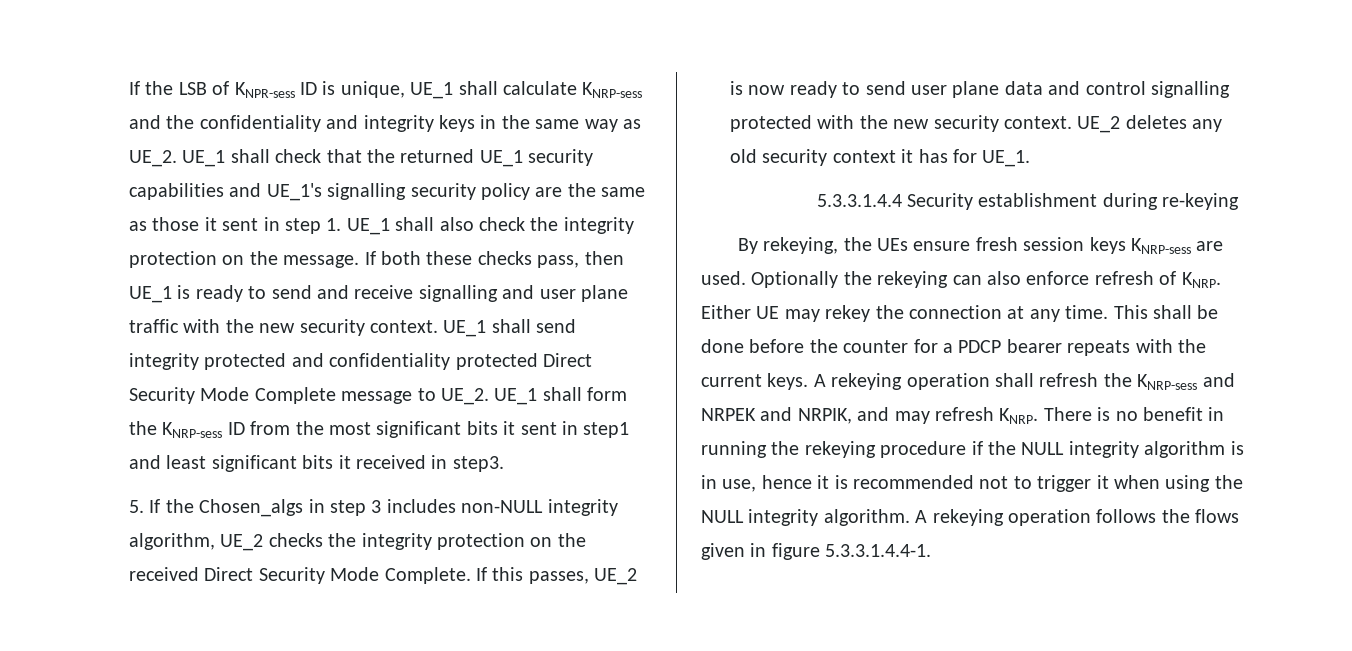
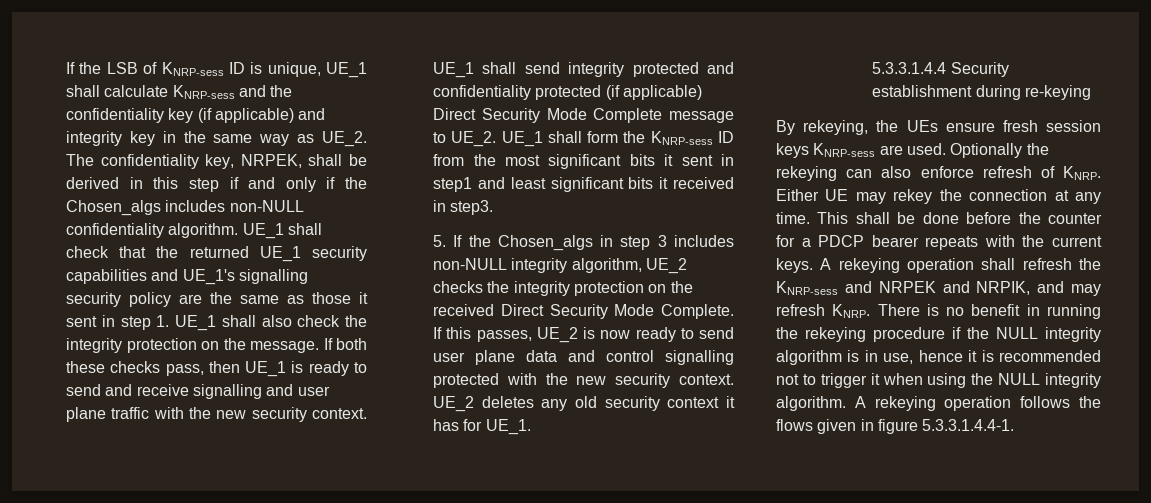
[234,82,295,98] KNPR-sess -> [161,62,224,76] KNRP-sess
(321, 123) none -> [168,108,295,123] key (if applicable)
[438,115,475,132] keys -> [129,131,155,146] key
(177, 158) none -> [66,154,367,169] [66,177,367,192] [66,200,304,216] [66,223,239,238] The confidentiality key, NRPEK, shall be derived in this step if and only if the Chosen_algs includes non-NULL confidentiality algorithm.
(538, 361) none -> [605,85,703,100] (if applicable)

